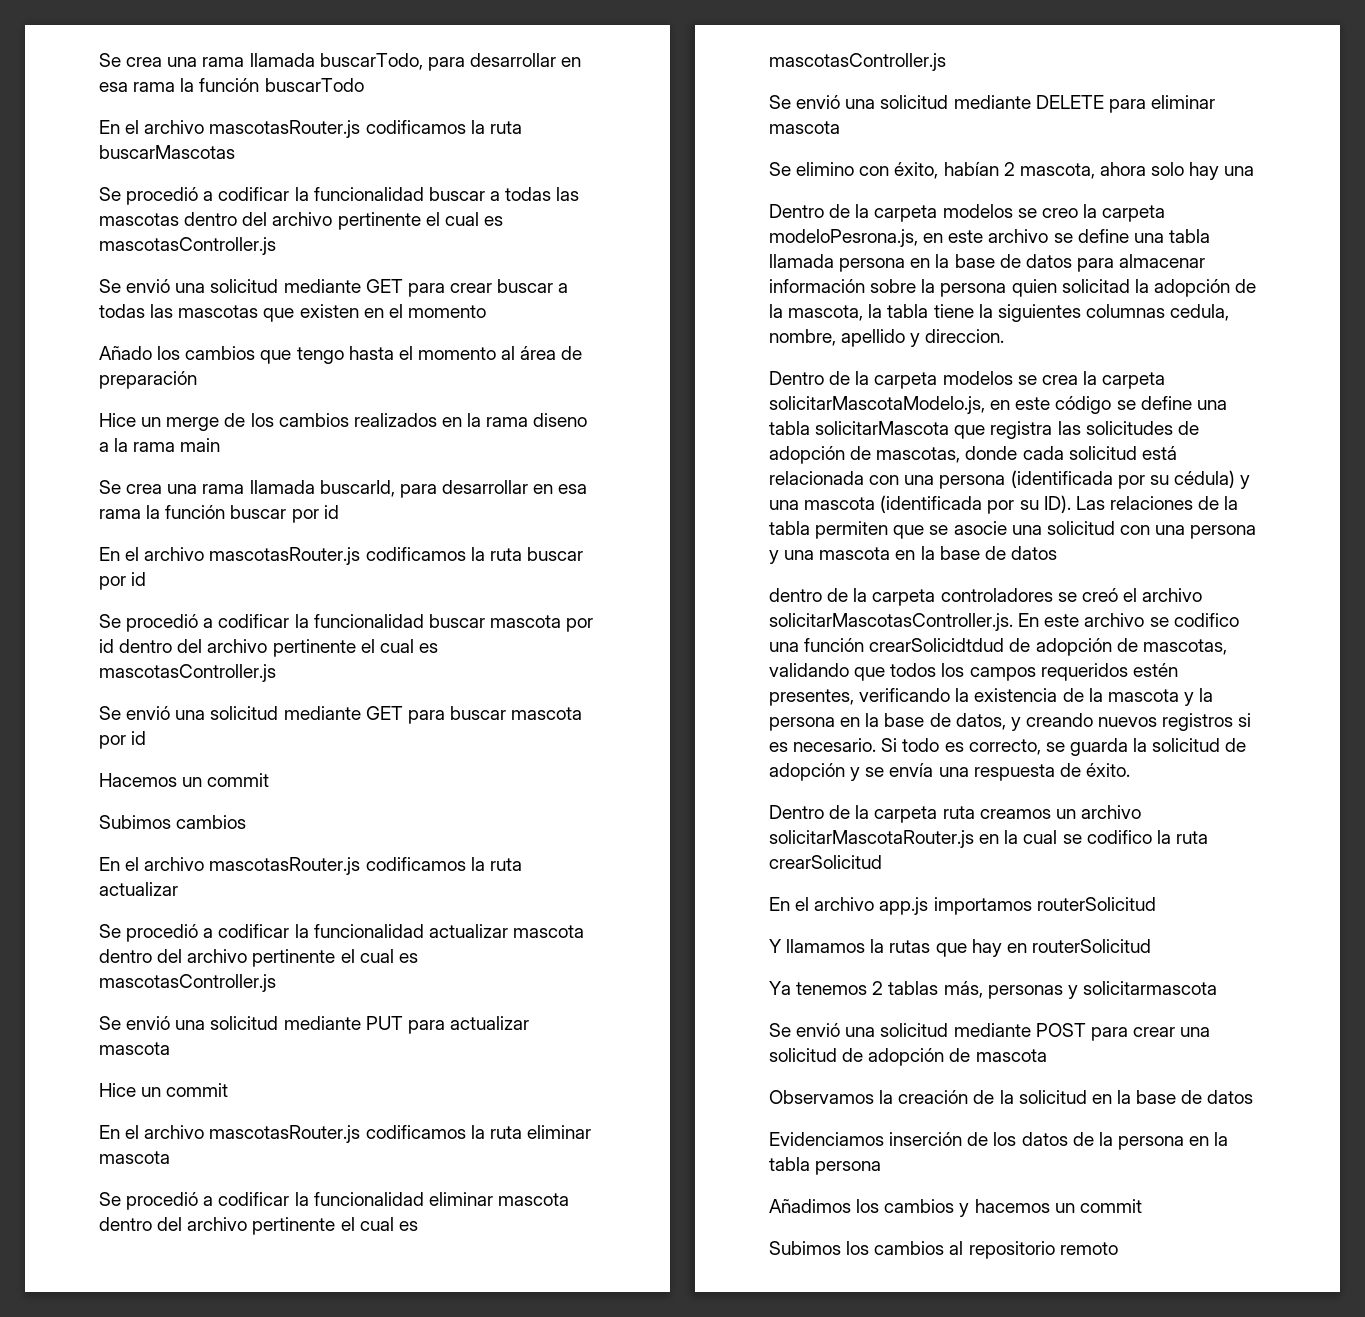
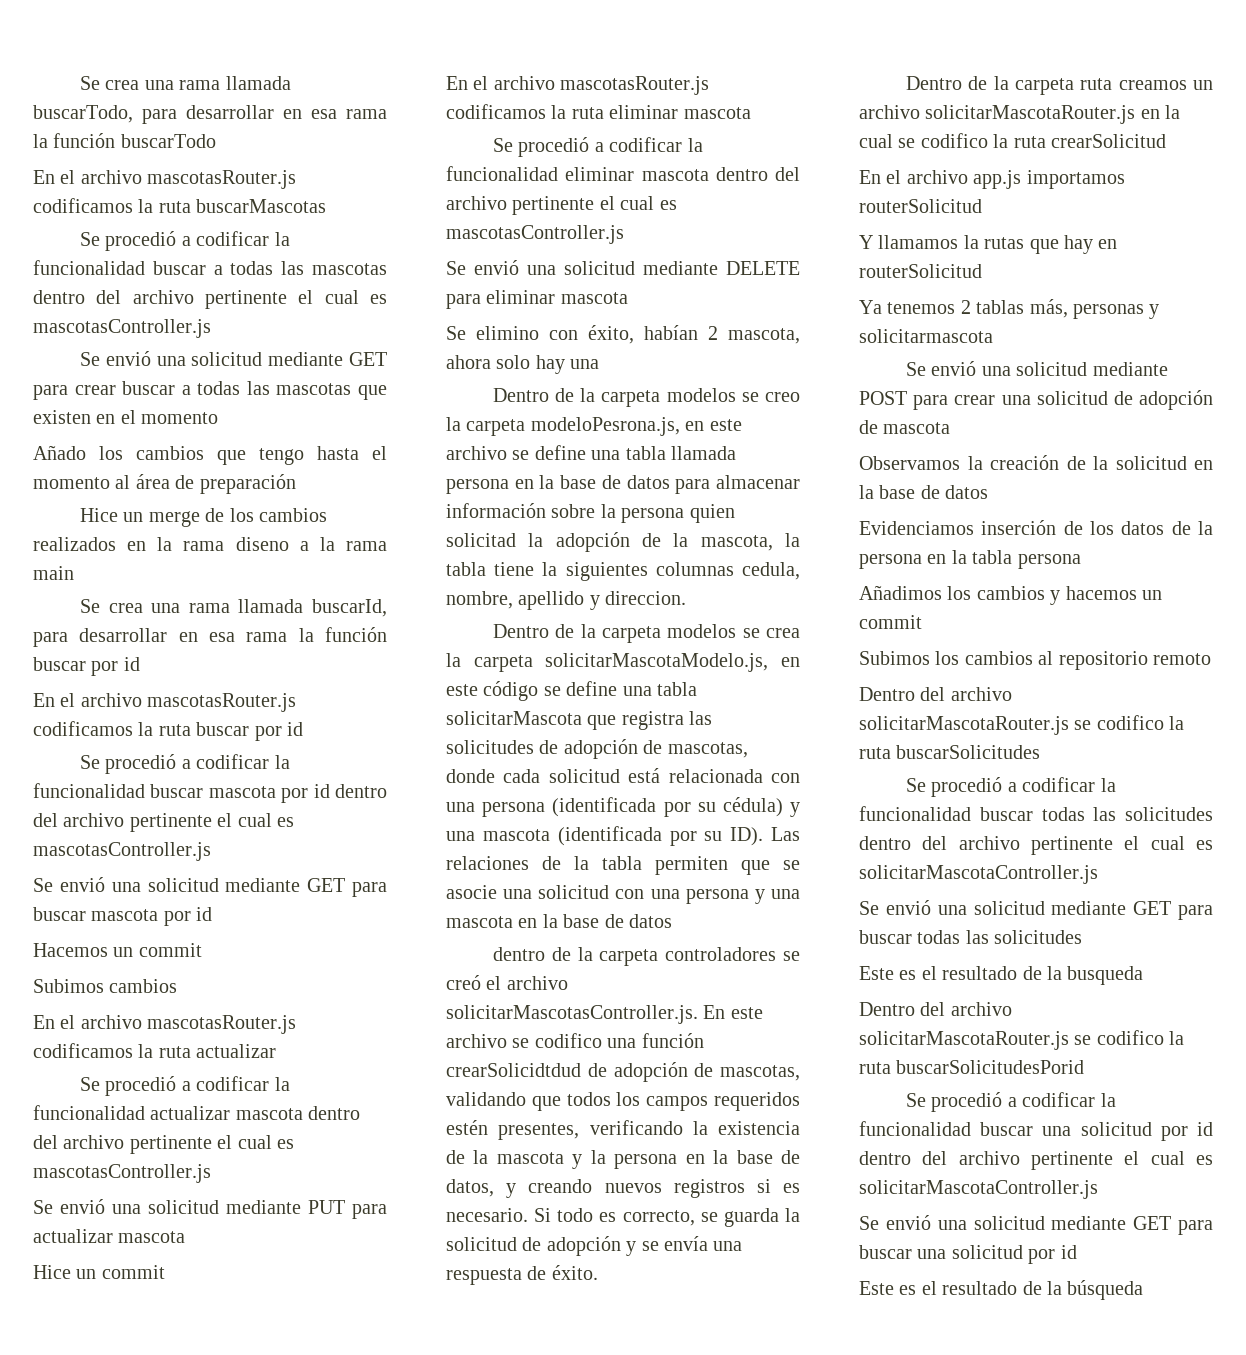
(1118, 1248) none -> [859,687,1012,701] [859,715,1185,735] [859,745,1041,759] [905,777,1116,797] [859,806,1213,821] [859,836,1213,855] [859,865,1098,884] [859,900,1213,920] [859,930,1083,944] [859,966,1144,985] [859,1002,1012,1016] [859,1030,1185,1050] [859,1060,1085,1074] [905,1092,1116,1112] [859,1121,1213,1141] [859,1151,1213,1170] [859,1180,1098,1199] [859,1215,1213,1235] [859,1245,1077,1264] [859,1280,1144,1300] // Dentro del archivo solicitarMascotaRouter.js se codifico la ruta buscarSolicitudes // Se procedió a codificar la funcionalidad buscar todas las solicitudes dentro del archivo pertinente el cual es solicitarMascotaController.js // Se envió una solicitud mediante GET para buscar todas las solicitudes // Este es el resultado de la busqueda // Dentro del archivo solicitarMascotaRouter.js se codifico la ruta buscarSolicitudesPorid // Se procedió a codificar la funcionalidad buscar una solicitud por id dentro del archivo pertinente el cual es solicitarMascotaController.js // Se envió una solicitud mediante GET para buscar una solicitud por id // Este es el resultado de la búsqueda

